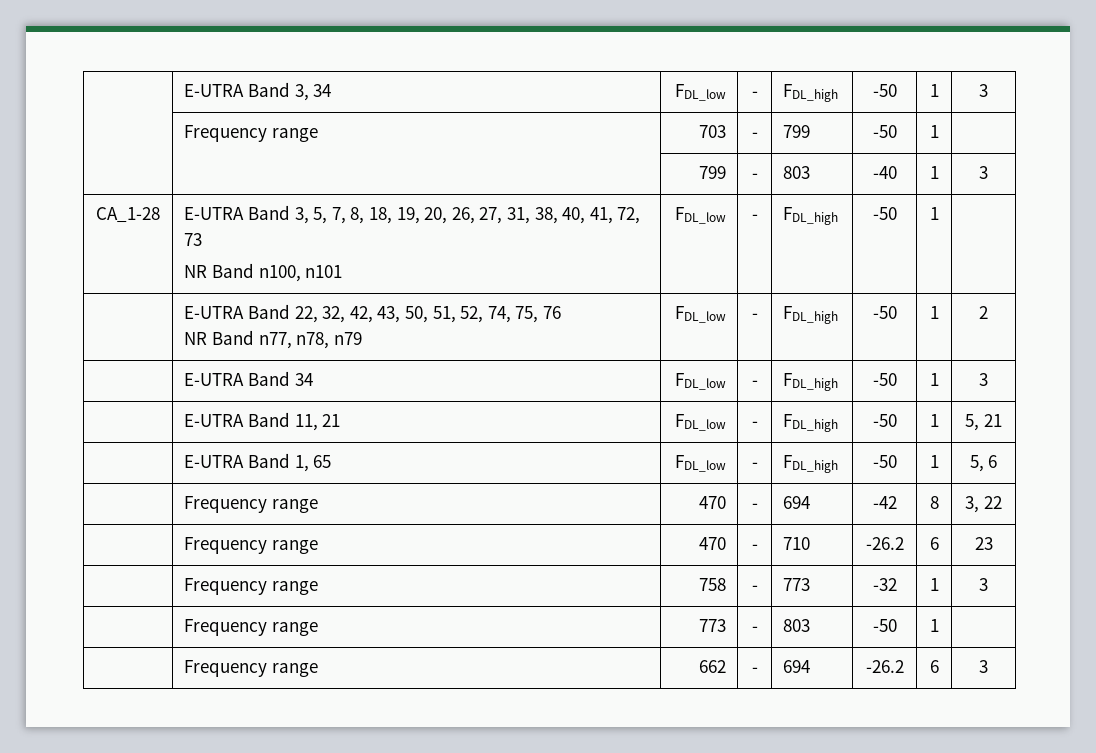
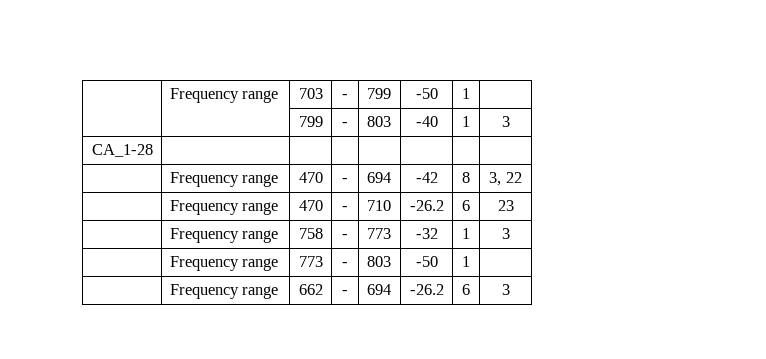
[184,82,332,101] [674,84,726,101] [751,91,758,97] [783,84,839,102] [872,84,897,97] [929,84,939,97] [979,84,988,97] | E-UTRA Band 3, 34 | FDL_low | - | FDL_high | -50 | 1 | 3 // -> (169, 95) none
[184,205,641,224] [184,233,203,246] [184,263,343,282] [674,207,726,224] [751,214,758,220] [783,207,839,225] [872,207,897,220] [929,207,939,220] [184,304,561,323] [184,330,362,349] [674,306,726,323] [751,313,758,319] [783,306,839,324] [872,306,897,319] [929,306,939,319] [979,306,988,319] [184,371,313,386] [674,373,726,390] [751,380,758,386] [783,373,839,391] [872,373,897,386] [929,373,939,386] [979,373,988,386] [184,412,341,431] [674,414,726,431] [751,421,758,427] [783,414,839,432] [872,414,897,427] [929,414,939,427] [965,414,1002,431] [184,453,332,472] [674,455,726,472] [751,462,758,468] [783,455,839,473] [872,455,897,468] [929,455,939,468] [969,455,998,472] E-UTRA Band 3, 5, 7, 8, 18, 19, 20, 26, 27, 31, 38, 40, 41, 72, 73 // NR Band n100, n101 | FDL_low | - | FDL_high | -50 | 1 | // | E-UTRA Band 22, 32, 42, 43, 50, 51, 52, 74, 75, 76 // NR Band n77, n78, n79 | FDL_low | - | FDL_high | -50 | 1 | 2 // | E-UTRA Band 34 | FDL_low | - | FDL_high | -50 | 1 | 3 // | E-UTRA Band 11, 21 | FDL_low | - | FDL_high | -50 | 1 | 5, 21 // | E-UTRA Band 1, 65 | FDL_low | - | FDL_high | -50 | 1 | 5, 6 -> (153, 150) | | | | | |

